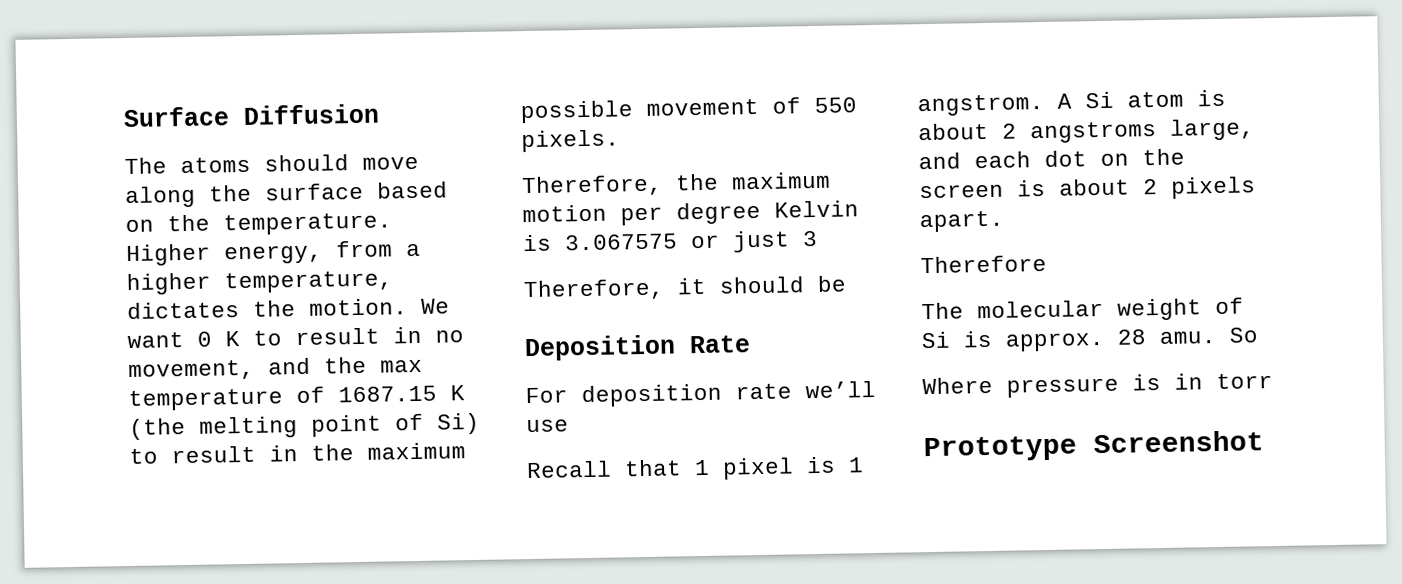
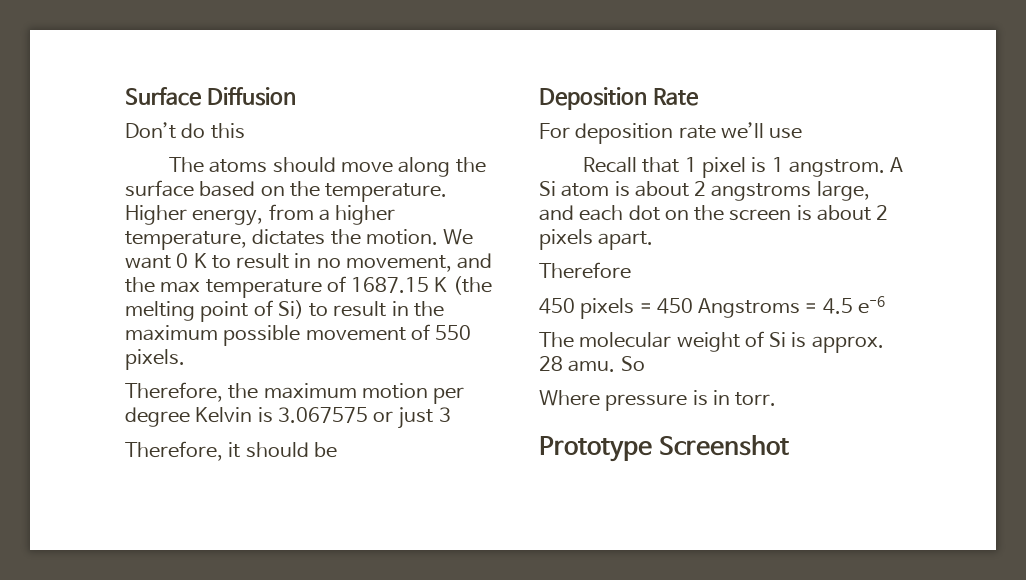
(379, 114) none -> [125,122,245,139] // Don’t do this
(1047, 264) none -> [539,296,885,319] // 450 pixels = 450 Angstroms = 4.5 e-6
[1216,373,1273,390] torr -> [735,392,777,406] torr.

